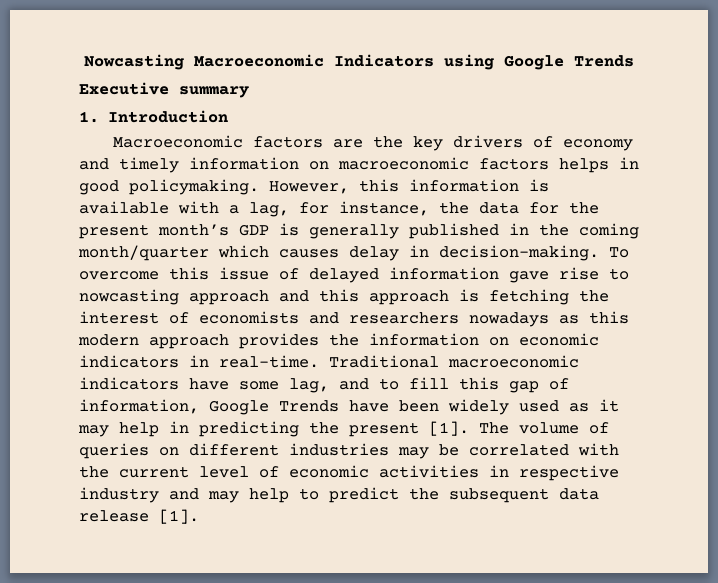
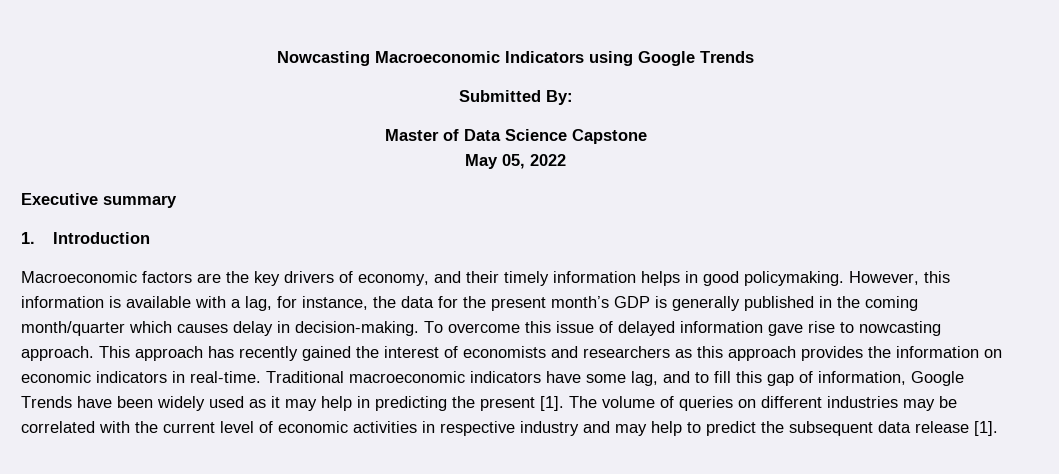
(634, 61) none -> [458,90,573,105] [384,129,647,144] [465,154,566,169] // Submitted By: // Master of Data Science Capstone // May 05, 2022
[563,139,634,151] [79,157,549,173] economy and timely information on macroeconomic factors -> [358,271,636,286] economy, and their timely information
[189,289,569,305] approach and this approach is fetching -> [21,346,351,361] approach. This approach has recently gained
[469,312,549,327] nowadays -> (670, 352) none
[78,334,139,346] modern -> (723, 352) none

